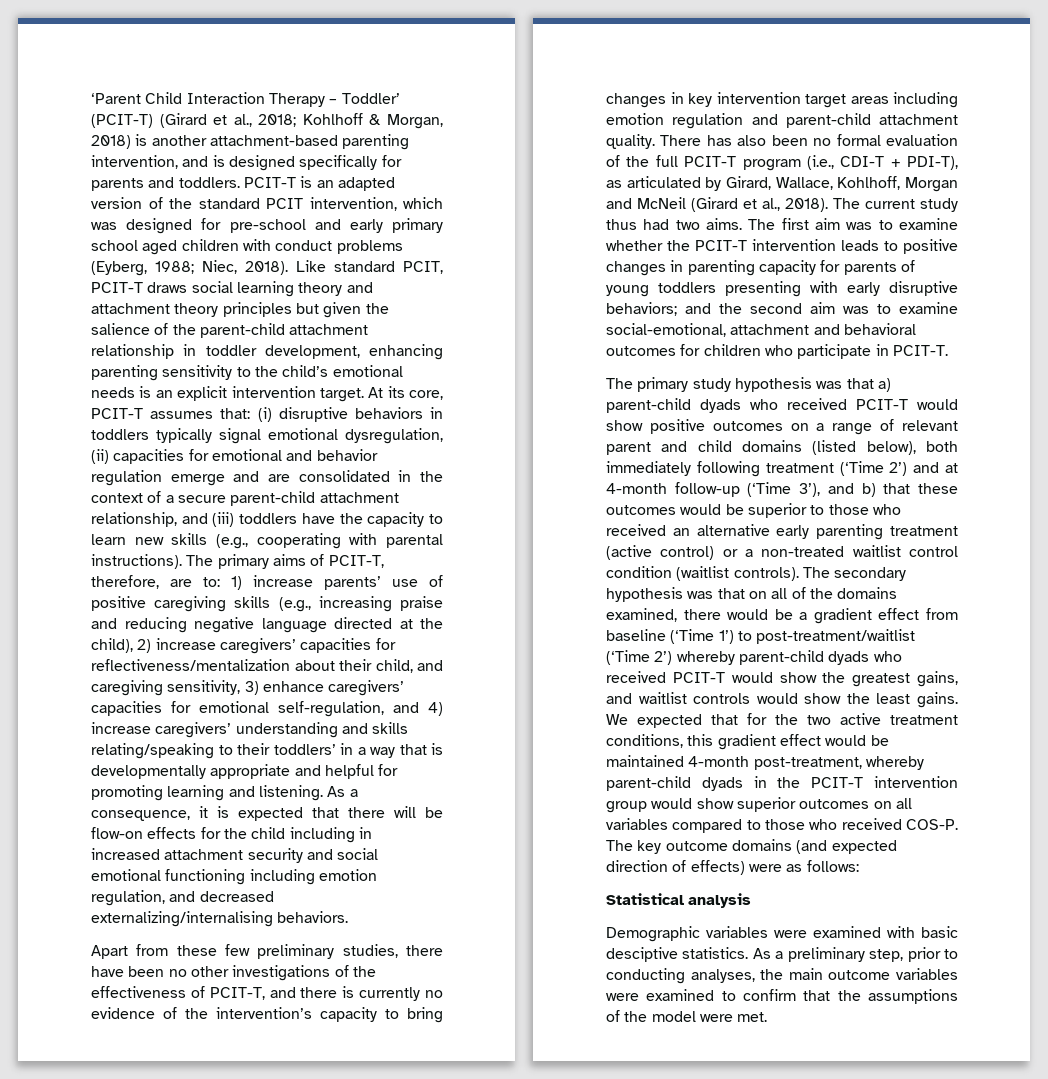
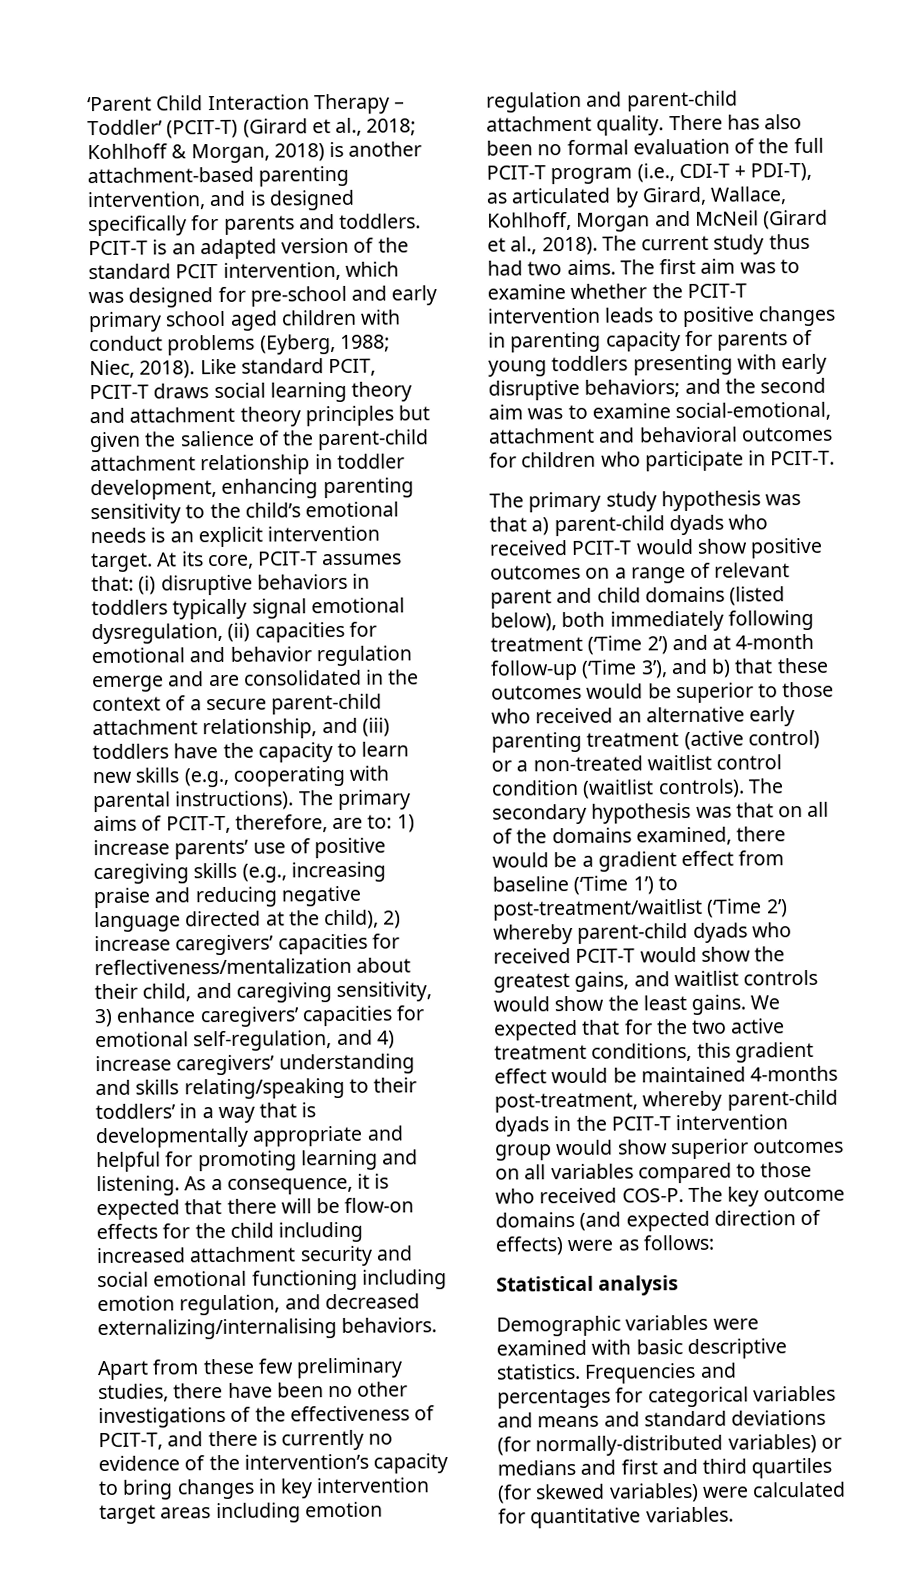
[358,827,372,839] in -> (364, 1232) none
[688,756,750,767] 4-month -> [750,1065,839,1082] 4-months
[606,947,958,962] [606,968,958,984] [606,989,958,1004] [606,1010,768,1022] desciptive statistics. As a preliminary step, prior to conducting analyses, the main outcome variables were examined to confirm that the assumptions of the model were met. -> [686,1338,787,1360] [496,1362,737,1384] [497,1385,836,1409] [497,1409,827,1428] [497,1433,842,1457] [497,1457,833,1479] [497,1481,847,1504] [498,1506,734,1529] descriptive statistics. Frequencies and percentages for categorical variables and means and standard deviations (for normally-distributed variables) or medians and first and third quartiles (for skewed variables) were calculated for quantitative variables.

